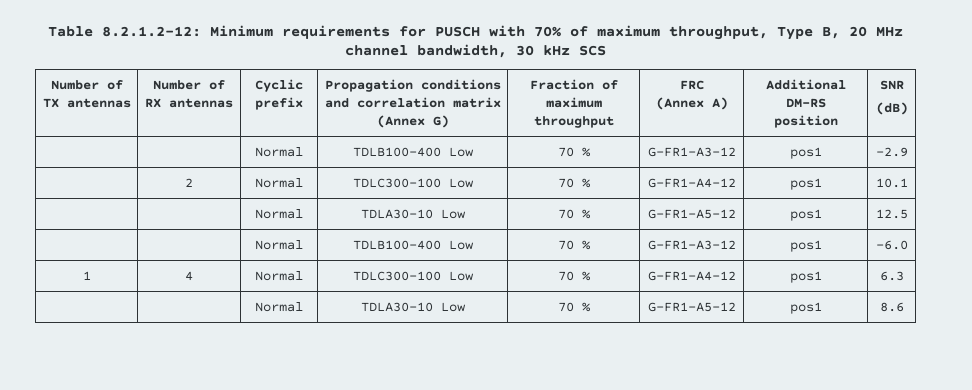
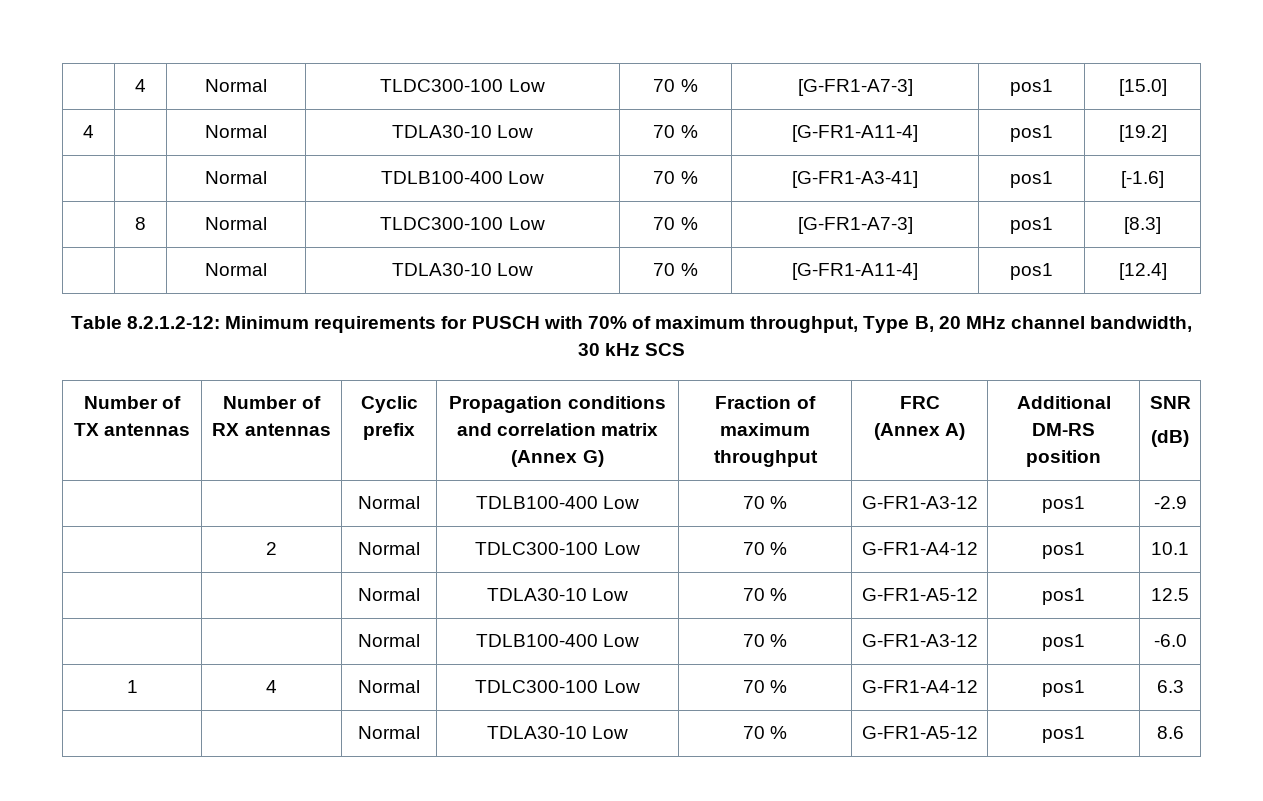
(48, 31) none -> [135,79,146,92] [205,79,267,92] [380,79,545,92] [653,79,698,92] [797,79,913,96] [1010,79,1053,96] [1118,79,1167,96] [83,125,94,138] [205,125,267,138] [391,125,534,138] [653,125,698,138] [792,125,918,142] [1010,125,1053,142] [1118,125,1167,142] [205,171,267,184] [380,171,545,184] [653,171,698,184] [792,171,918,188] [1010,171,1053,188] [1121,171,1164,188] [135,217,146,230] [205,217,267,230] [380,217,545,230] [653,217,698,230] [797,217,913,234] [1010,217,1053,234] [1124,217,1161,234] [205,263,267,276] [391,263,534,276] [653,263,698,276] [792,263,918,280] [1010,263,1053,280] [1118,263,1167,280] | 4 | Normal | TLDC300-100 Low | 70 % | [G-FR1-A7-3] | pos1 | [15.0] // 4 | | Normal | TDLA30-10 Low | 70 % | [G-FR1-A11-4] | pos1 | [19.2] // | | Normal | TDLB100-400 Low | 70 % | [G-FR1-A3-41] | pos1 | [-1.6] // | 8 | Normal | TLDC300-100 Low | 70 % | [G-FR1-A7-3] | pos1 | [8.3] // | | Normal | TDLA30-10 Low | 70 % | [G-FR1-A11-4] | pos1 | [12.4] //

